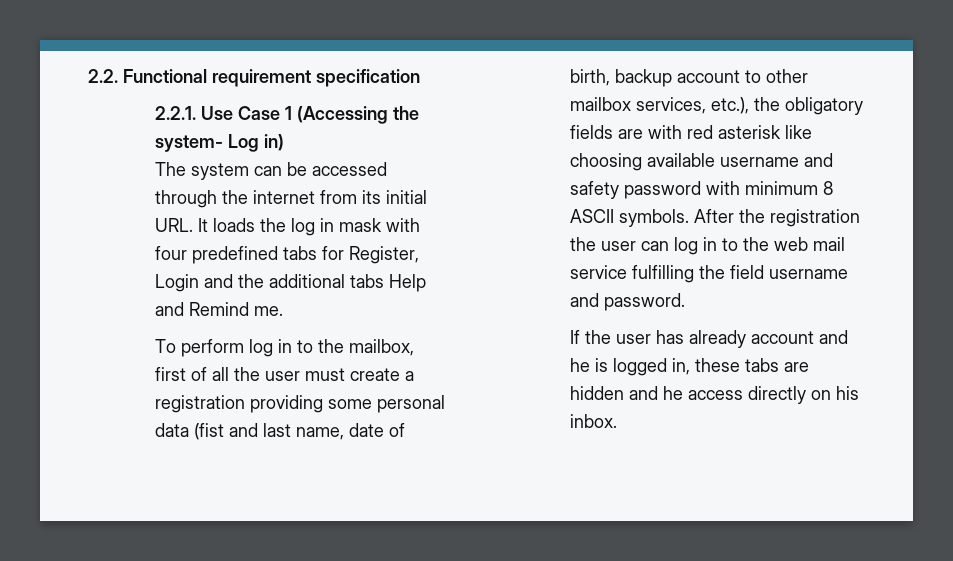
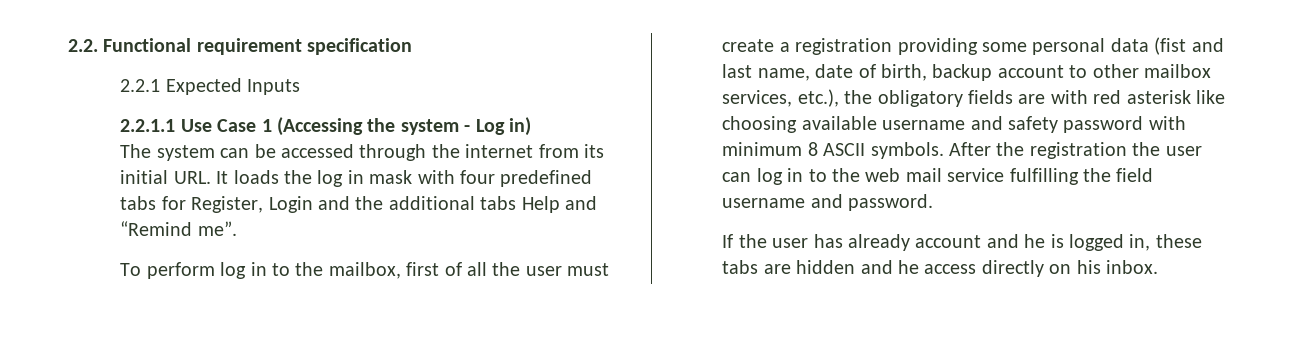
[155,106,197,120] 2.2.1. -> [120,78,301,95] [120,119,176,132] 2.2.1 Expected Inputs // 2.2.1.1
[155,135,224,152] system- -> [400,119,471,135] system -
[189,302,284,316] Remind me. -> [120,221,237,236] “Remind me”.

